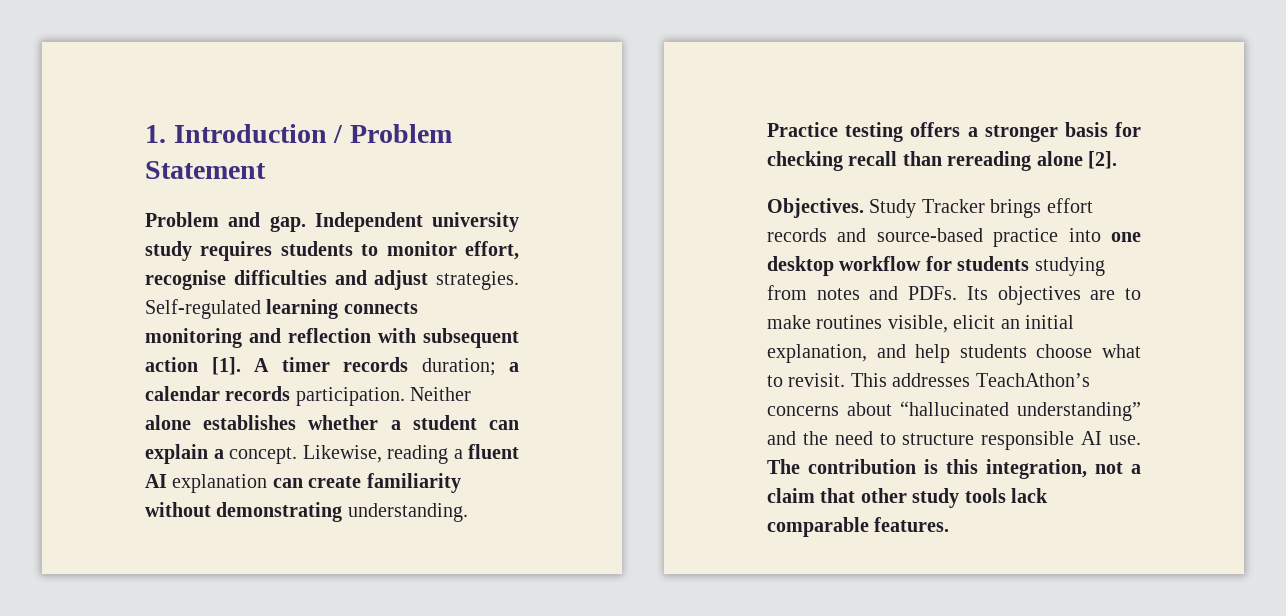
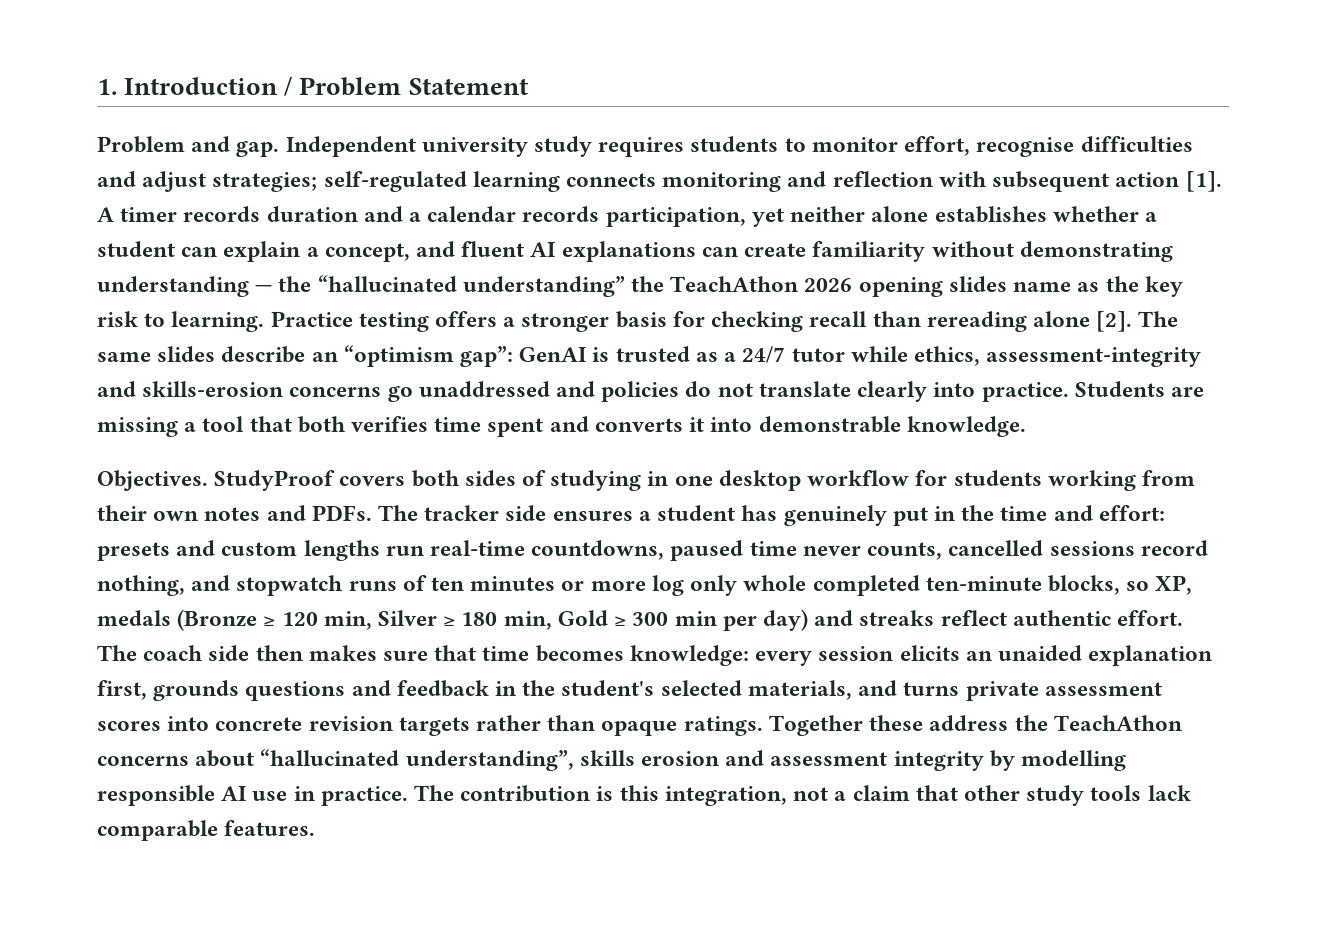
[436,271,519,290] [145,299,261,319] strategies. Self-regulated -> [212,171,467,192] strategies; self-regulated
[421,358,496,376] duration; -> [266,206,403,222] duration and
[295,387,472,406] participation. Neither -> [605,206,866,227] participation, yet neither
[229,445,463,464] concept. Likewise, reading a -> [324,241,456,262] concept, and
[172,474,268,493] explanation -> [561,241,696,262] explanations
[347,503,468,522] understanding. -> [97,275,1183,297] [97,311,265,332] understanding — the “hallucinated understanding” the TeachAthon 2026 opening slides name as the key risk to learning.
[767,198,1093,218] [767,228,1101,247] // Objectives. Study Tracker brings effort records and source-based practice into -> [1138,311,1179,327] [97,345,1202,367] [97,381,1204,402] [97,416,1026,437] [97,470,669,491] The same slides describe an “optimism gap”: GenAI is trusted as a 24/7 tutor while ethics, assessment-integrity and skills-erosion concerns go unaddressed and policies do not translate clearly into practice. Students are missing a tool that both verifies time spent and converts it into demonstrable knowledge. // Objectives. StudyProof covers both sides of studying in
[1034,257,1105,276] [767,285,1141,305] [767,315,1074,333] [767,344,1141,363] [767,373,1090,387] [767,401,1141,421] [767,431,1141,450] studying from notes and PDFs. Its objectives are to make routines visible, elicit an initial explanation, and help students choose what to revisit. This addresses TeachAthon’s concerns about “hallucinated understanding” and the need to structure responsible AI use. -> [1047,470,1195,491] [97,505,1165,526] [97,540,1208,561] [97,575,1193,596] [97,609,1183,631] [97,645,1213,666] [97,680,1162,701] [97,715,1182,736] [97,749,1127,771] [97,785,408,806] working from their own notes and PDFs. The tracker side ensures a student has genuinely put in the time and effort: presets and custom lengths run real-time countdowns, paused time never counts, cancelled sessions record nothing, and stopwatch runs of ten minutes or more log only whole completed ten-minute blocks, so XP, medals (Bronze ≥ 120 min, Silver ≥ 180 min, Gold ≥ 300 min per day) and streaks reflect authentic effort. The coach side then makes sure that time becomes knowledge: every session elicits an unaided explanation first, grounds questions and feedback in the student's selected materials, and turns private assessment scores into concrete revision targets rather than opaque ratings. Together these address the TeachAthon concerns about “hallucinated understanding”, skills erosion and assessment integrity by modelling responsible AI use in practice.

